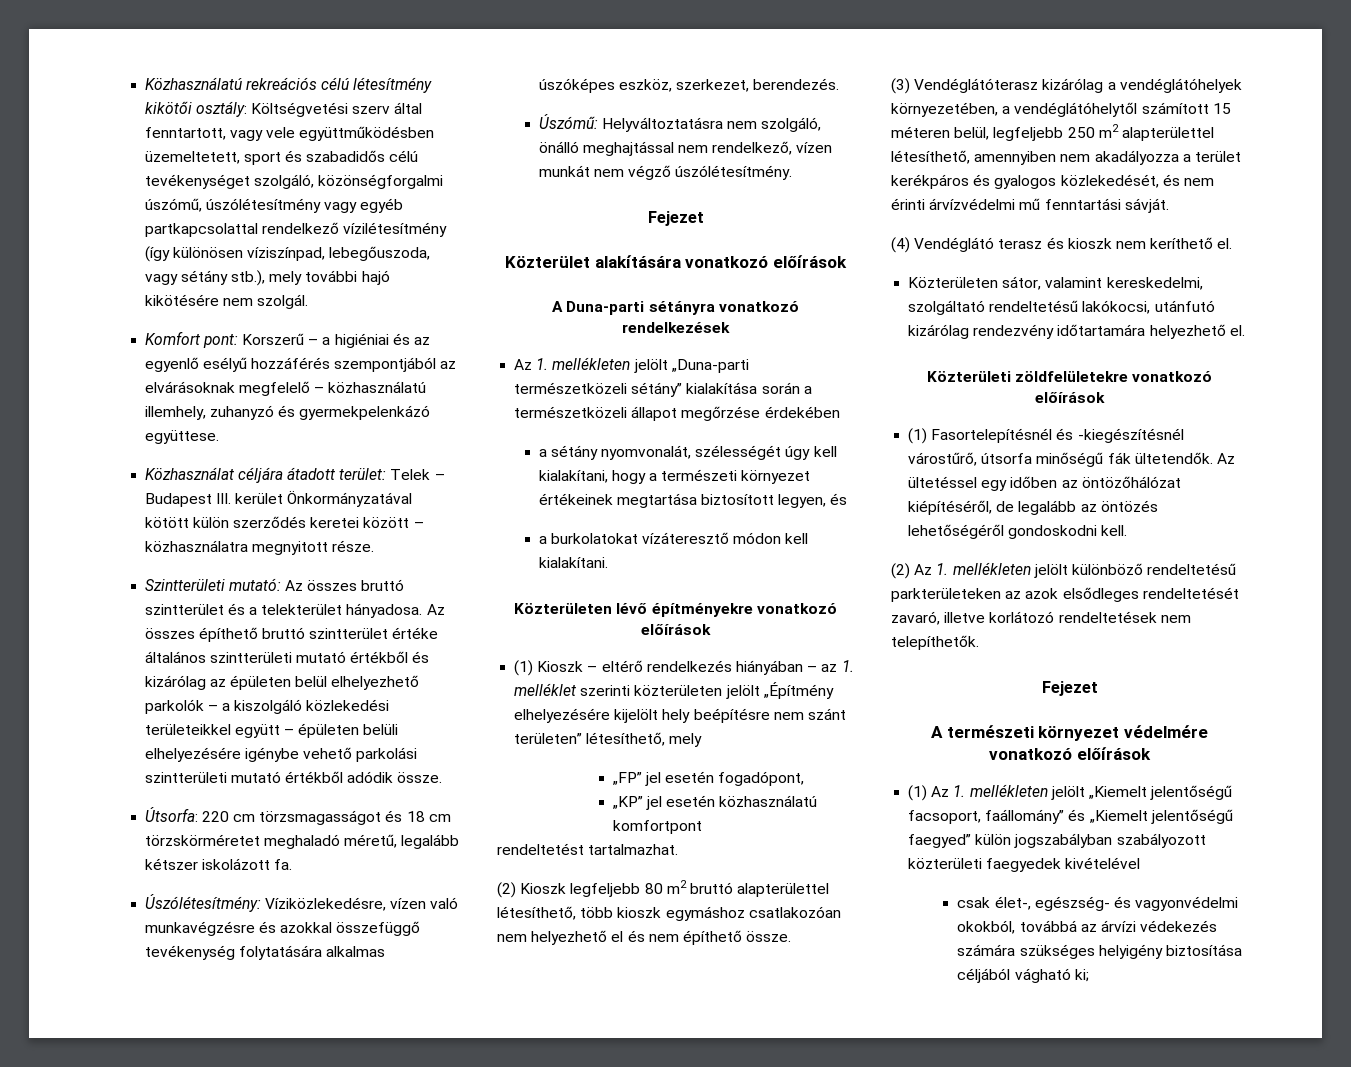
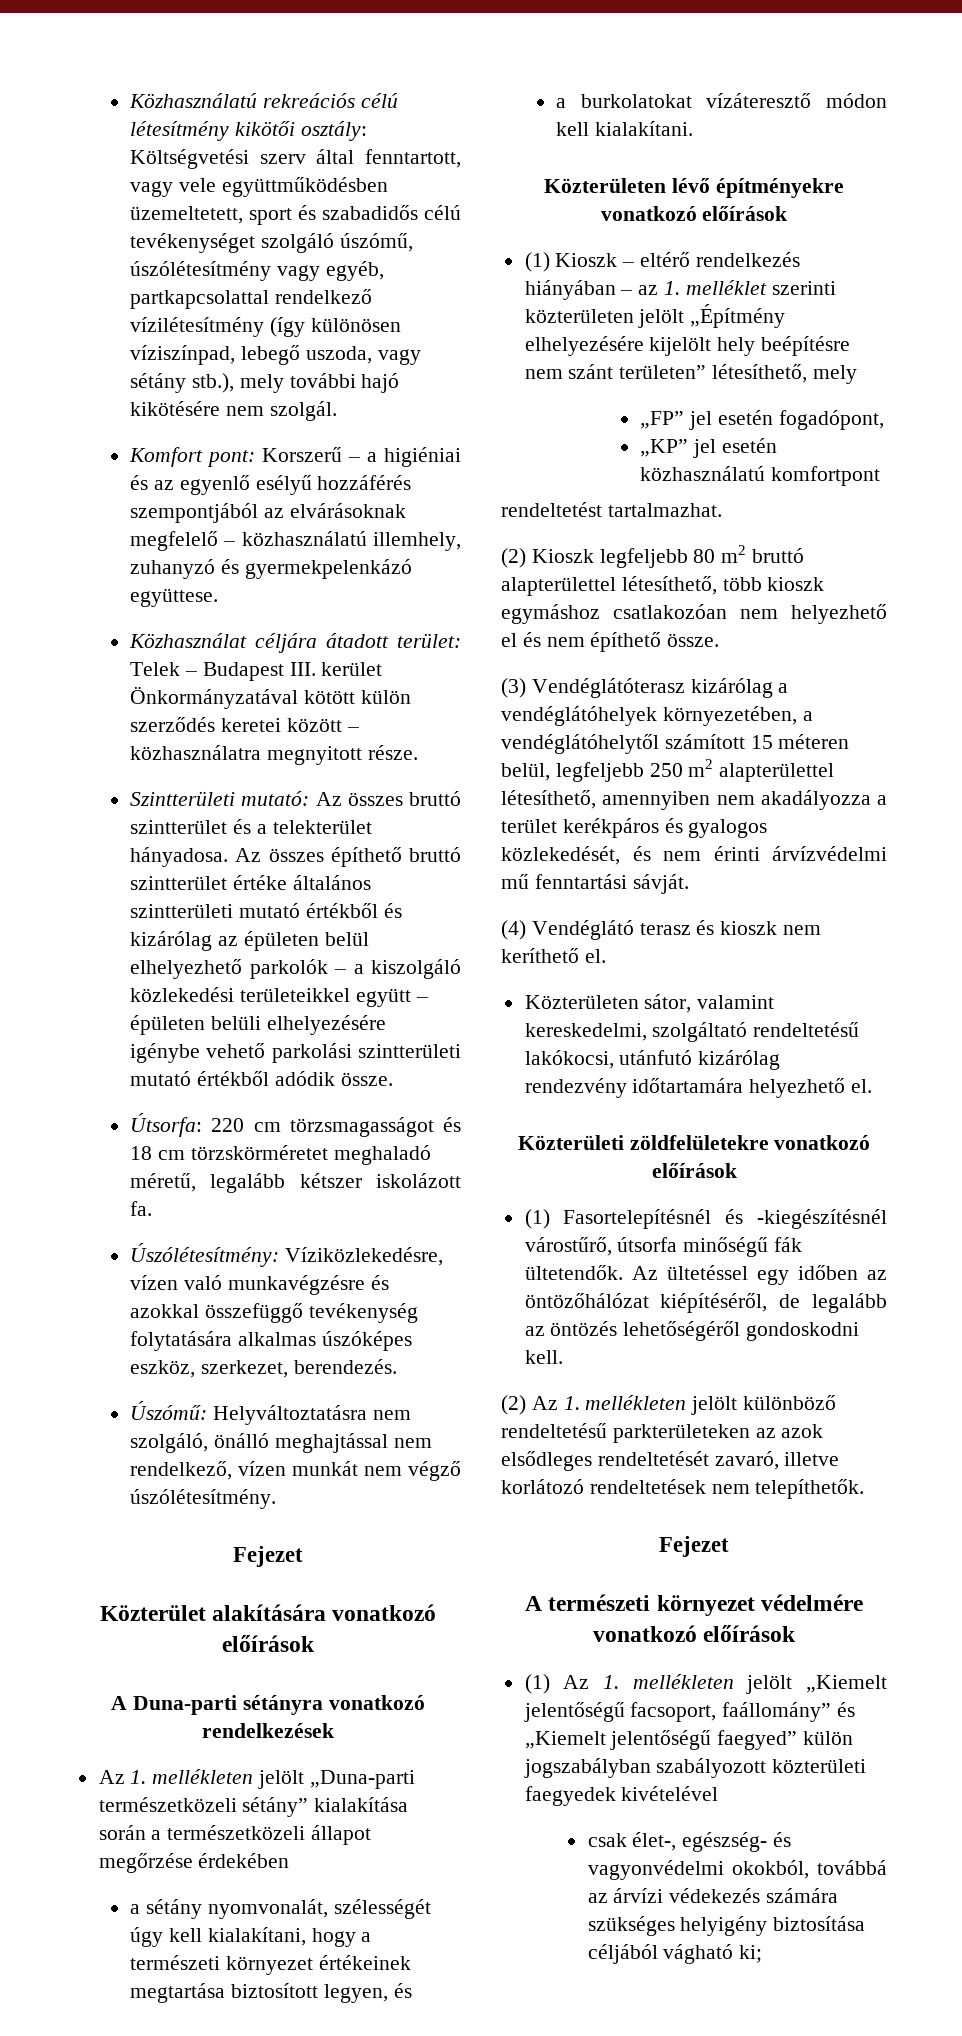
[253,174,444,189] szolgáló, közönségforgalmi -> [260,233,334,253] szolgáló
[360,198,404,213] egyéb -> [325,261,384,281] egyéb,
[329,246,431,261] lebegőuszoda, -> [240,345,372,365] lebegő uszoda,

